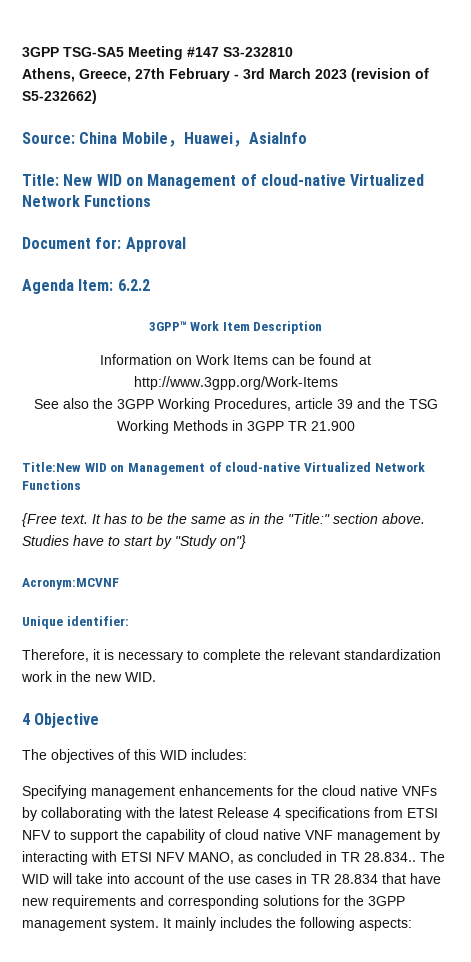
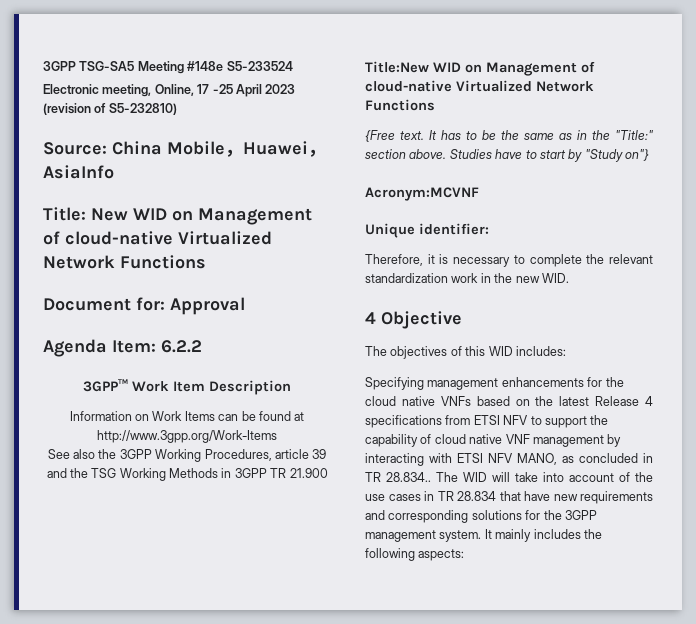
[187,47,293,57] [22,68,311,82] #147 S3-232810 // Athens, Greece, 27th February - 3rd March -> [187,61,293,71] [43,84,262,97] #148e S5-233524 // Electronic meeting, Online, 17 -25 April
[22,90,97,104] S5-232662) -> [108,103,177,115] S5-232810)
[22,807,151,821] by collaborating with -> [476,396,530,406] based on

